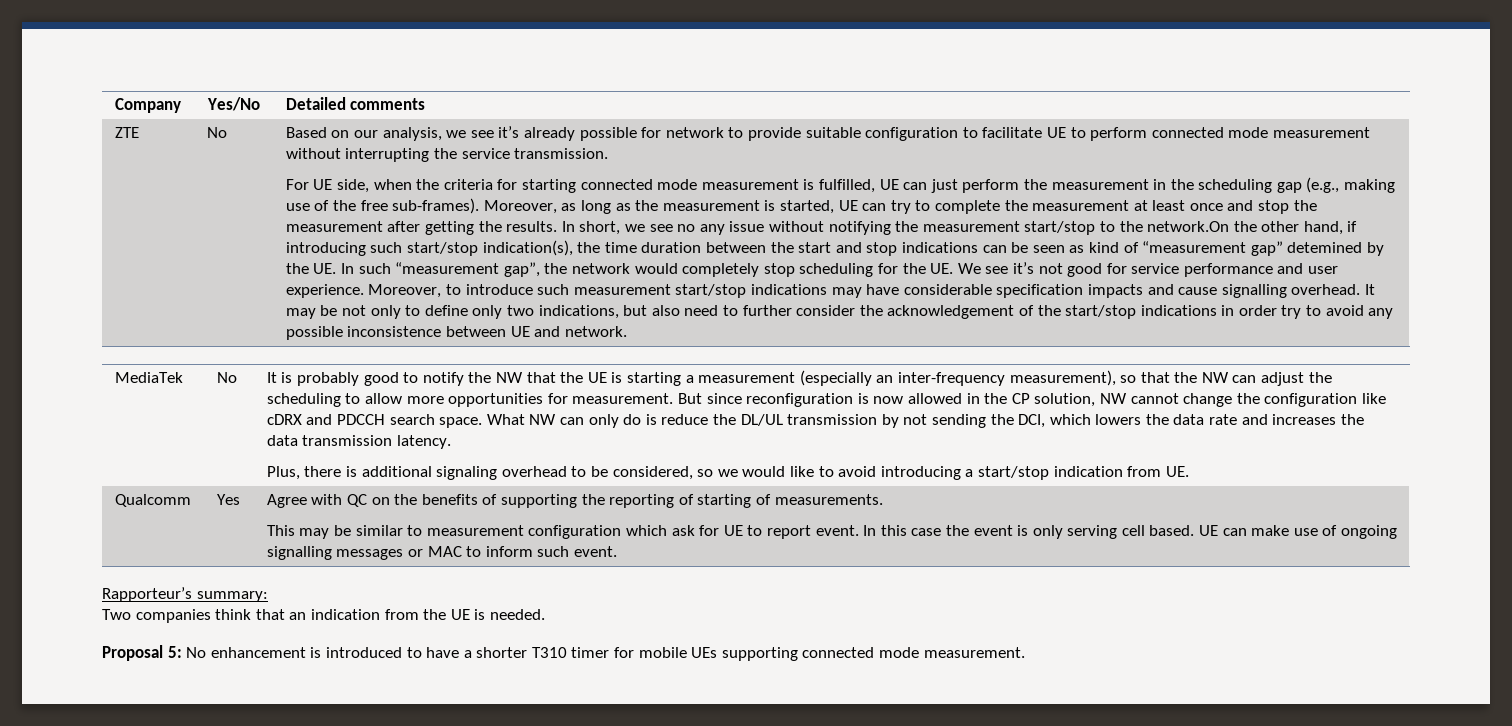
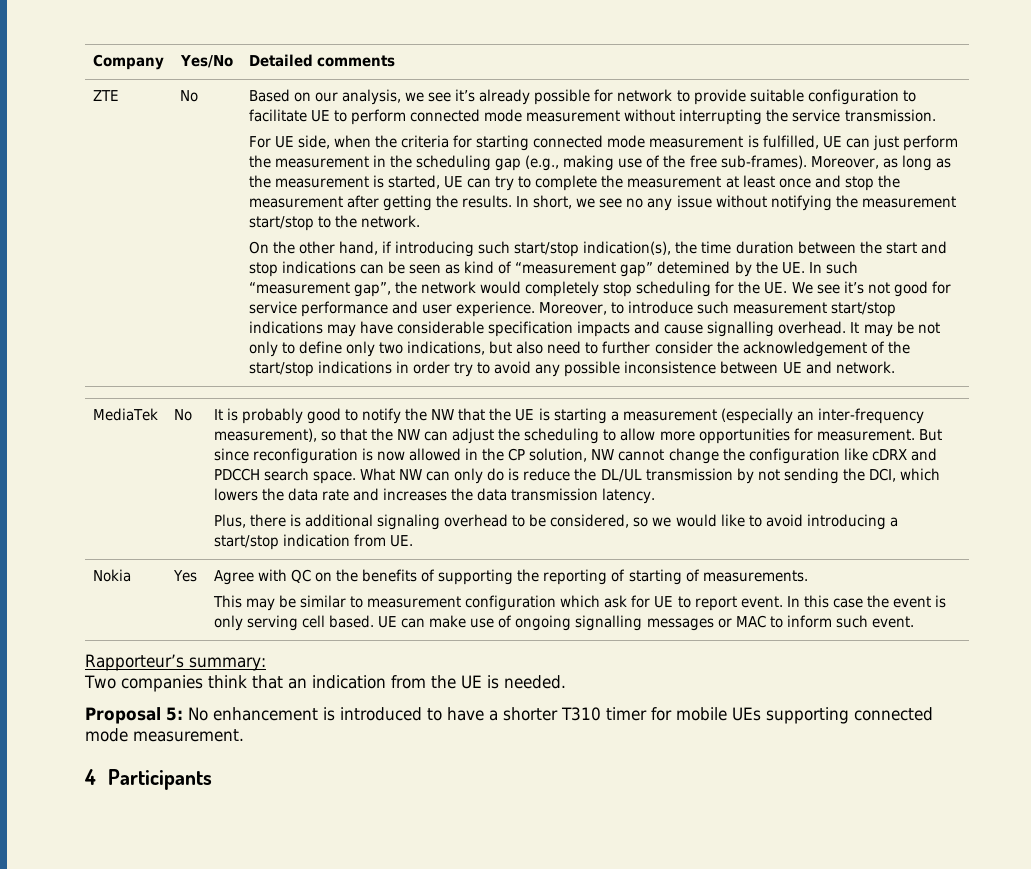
[1147,221,1230,232] network.On -> [361,215,421,228] [248,241,269,254] network. // On
[114,494,191,507] Qualcomm -> [92,569,131,582] Nokia
(1025, 652) none -> [84,769,213,790] // 4 Participants

